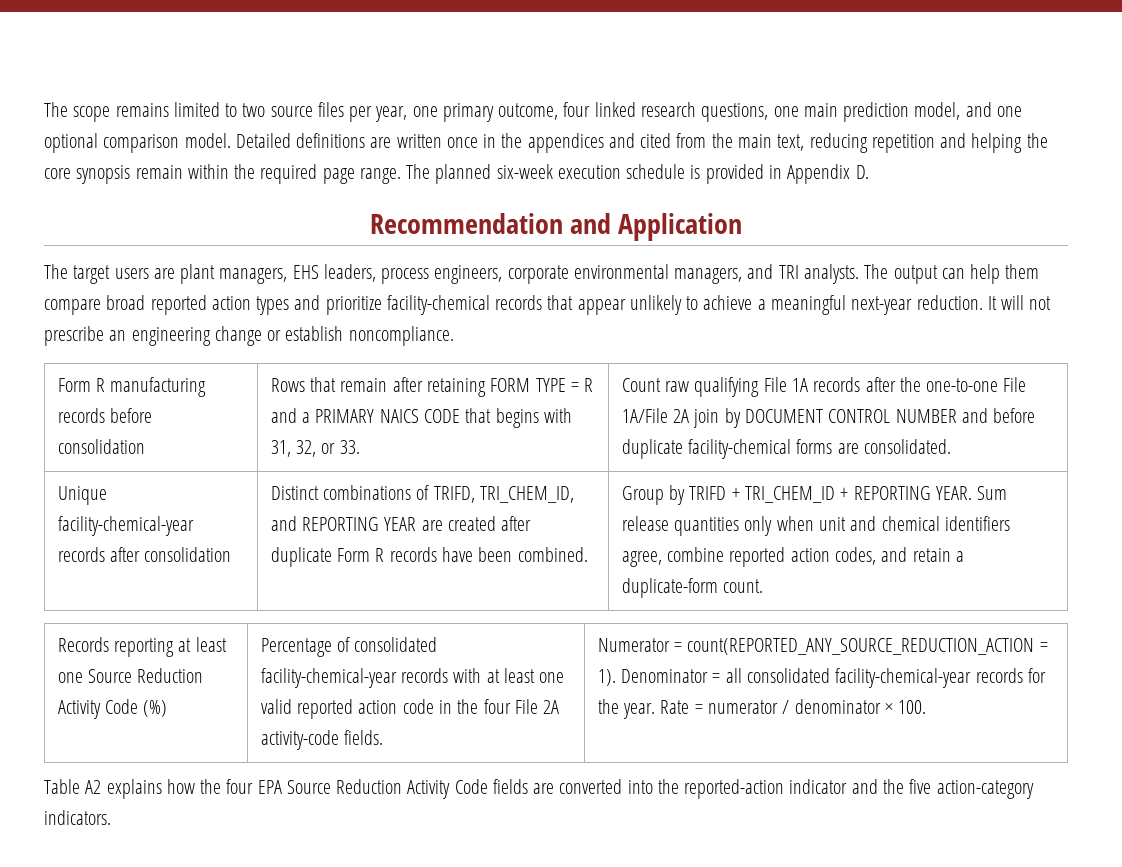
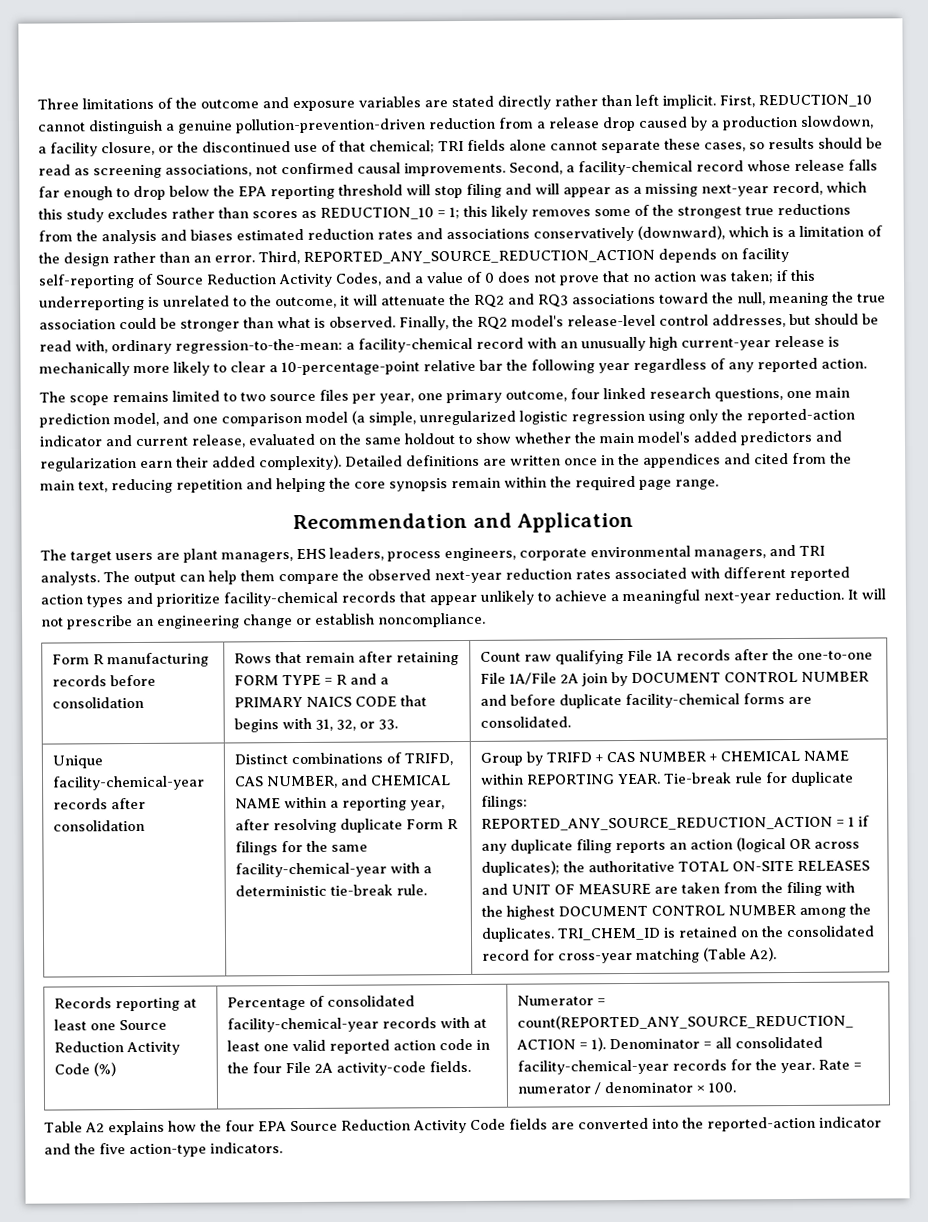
(44, 109) none -> [37,94,872,112] [38,115,874,135] [38,137,883,157] [38,159,878,179] [38,181,867,201] [38,203,851,223] [38,225,883,245] [38,248,789,267] [38,269,815,289] [39,291,886,311] [39,313,879,332] [39,335,840,355] [39,357,867,377] Three limitations of the outcome and exposure variables are stated directly rather than left implicit. First, REDUCTION_10 cannot distinguish a genuine pollution-prevention-driven reduction from a release drop caused by a production slowdown, a facility closure, or the discontinued use of that chemical; TRI fields alone cannot separate these cases, so results should be read as screening associations, not confirmed causal improvements. Second, a facility-chemical record whose release falls far enough to drop below the EPA reporting threshold will stop filing and will appear as a missing next-year record, which this study excludes rather than scores as REDUCTION_10 = 1; this likely removes some of the strongest true reductions from the analysis and biases estimated reduction rates and associations conservatively (downward), which is a limitation of the design rather than an error. Third, REPORTED_ANY_SOURCE_REDUCTION_ACTION depends on facility self-reporting of Source Reduction Activity Codes, and a value of 0 does not prove that no action was taken; if this underreporting is unrelated to the outcome, it will attenuate the RQ2 and RQ3 associations toward the null, meaning the true association could be stronger than what is observed. Finally, the RQ2 model's release-level control addresses, but should be read with, ordinary regression-to-the-mean: a facility-chemical record with an unusually high current-year release is mechanically more likely to clear a 10-percentage-point relative bar the following year regardless of any reported action. //
[44,133,231,153] optional comparison model. -> [221,408,855,427] [39,430,842,448] [40,454,342,472] comparison model (a simple, unregularized logistic regression using only the reported-action indicator and current release, evaluated on the same holdout to show whether the main model's added predictors and regularization earn their added complexity).
[406,164,870,184] The planned six-week execution schedule is provided in Appendix D. -> (719, 484) none
[106,295,146,310] broad -> [342,567,786,584] the observed next-year reduction rates associated with different
[479,486,574,503] [270,516,532,531] [270,547,588,567] [621,485,1008,505] [621,516,1010,536] [621,547,964,567] [621,578,764,598] TRI_CHEM_ID, and REPORTING YEAR are created after duplicate Form R records have been combined. | Group by TRIFD + TRI_CHEM_ID + REPORTING YEAR. Sum release quantities only when unit and chemical identifiers agree, combine reported action codes, and retain a duplicate-form count. -> [234,774,451,789] [234,796,445,811] [234,818,458,834] [234,840,368,856] [234,862,432,878] [234,884,427,897] [479,750,849,766] [479,771,854,787] [480,795,528,810] [480,815,870,831] [480,837,860,854] [480,860,870,876] [480,881,855,897] [480,903,871,920] [480,925,874,942] [481,947,777,964] CAS NUMBER, and CHEMICAL NAME within a reporting year, after resolving duplicate Form R filings for the same facility-chemical-year with a deterministic tie-break rule. | Group by TRIFD + CAS NUMBER + CHEMICAL NAME within REPORTING YEAR. Tie-break rule for duplicate filings: REPORTED_ANY_SOURCE_REDUCTION_ACTION = 1 if any duplicate filing reports an action (logical OR across duplicates); the authoritative TOTAL ON-SITE RELEASES and UNIT OF MEASURE are taken from the filing with the highest DOCUMENT CONTROL NUMBER among the duplicates. TRI_CHEM_ID is retained on the consolidated record for cross-year matching (Table A2).
[936,780,1034,799] action-category -> [129,1143,207,1158] action-type

